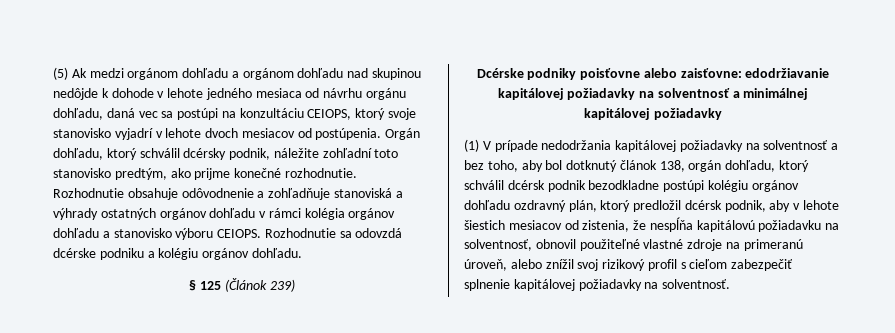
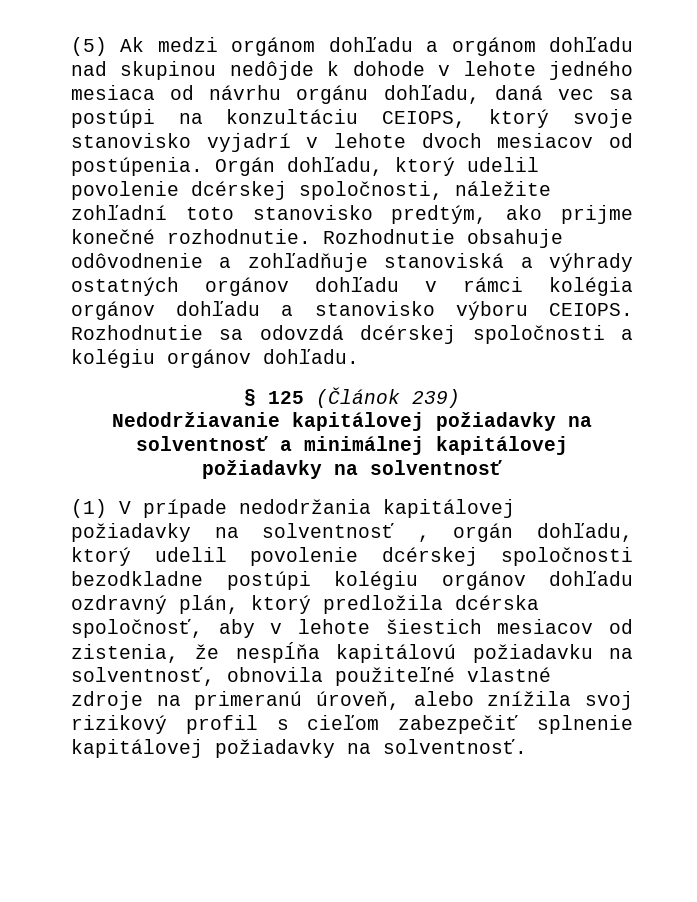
[139,148,271,160] schválil dcérsky podnik, -> [467,157,539,172] [71,181,443,200] udelil povolenie dcérskej spoločnosti,
[53,248,144,260] dcérske podniku -> [360,325,605,344] dcérskej spoločnosti
[476,68,830,80] Dcérske podniky poisťovne alebo zaisťovne: edodržiavanie -> [112,412,280,427] Nedodržiavanie
(722, 114) none -> [334,460,502,475] na solventnosť
[831,143,839,150] [464,160,810,172] [464,180,586,192] a bez toho, aby bol dotknutý článok 138, orgán dohľadu, ktorý schválil dcérsk podnik -> [417,523,633,542] [71,547,633,566] , orgán dohľadu, ktorý udelil povolenie dcérskej spoločnosti
[633,200,766,212] predložil dcérsk podnik, -> [323,595,539,614] [71,619,203,638] predložila dcérska spoločnosť,
[535,239,576,249] obnovil -> [227,667,323,682] obnovila
[545,259,574,269] znížil -> [487,691,572,706] znížila

